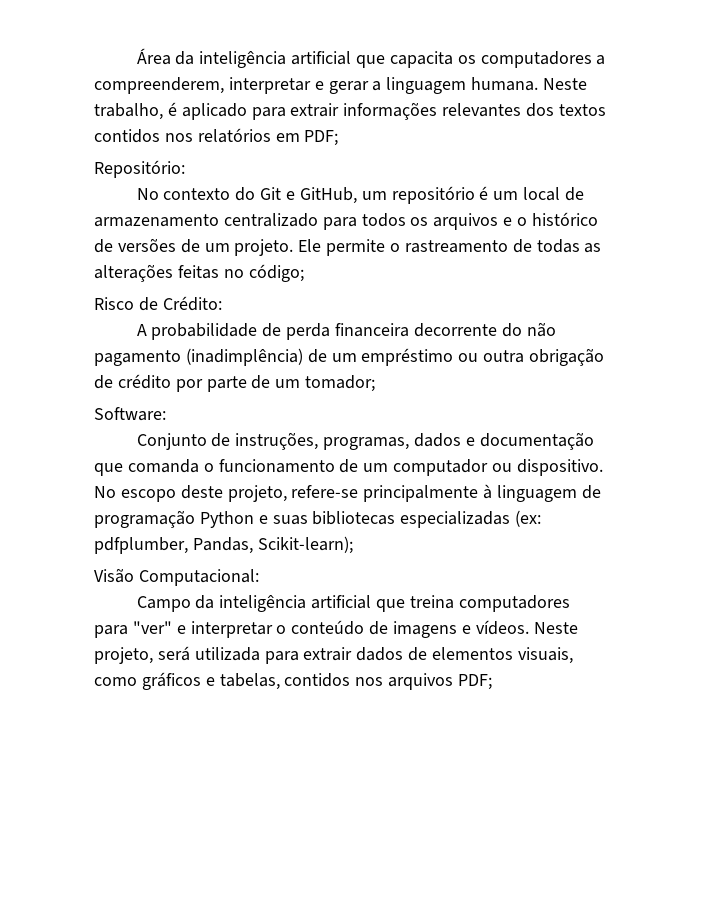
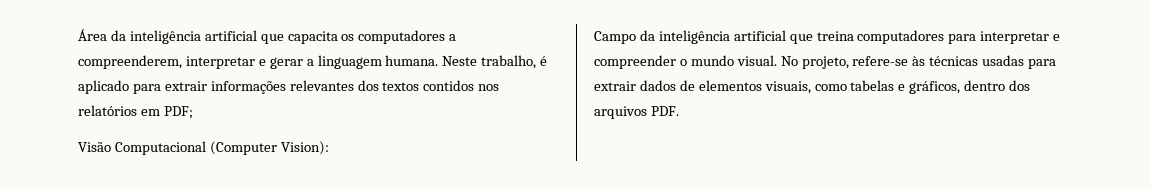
[94,160,185,178] [136,186,584,204] [94,212,598,230] [94,238,602,256] [94,264,304,282] [94,296,222,311] [136,322,556,340] [94,348,605,366] [94,374,376,392] [94,407,166,421] [136,432,594,450] [94,459,603,476] [94,484,601,502] [94,510,542,528] [94,536,353,554] [94,568,259,586] Repositório: // No contexto do Git e GitHub, um repositório é um local de armazenamento centralizado para todos os arquivos e o histórico de versões de um projeto. Ele permite o rastreamento de todas as alterações feitas no código; // Risco de Crédito: // A probabilidade de perda financeira decorrente do não pagamento (inadimplência) de um empréstimo ou outra obrigação de crédito por parte de um tomador; // Software: // Conjunto de instruções, programas, dados e documentação que comanda o funcionamento de um computador ou dispositivo. No escopo deste projeto, refere-se principalmente à linguagem de programação Python e suas bibliotecas especializadas (ex: pdfplumber, Pandas, Scikit-learn); // Visão Computacional: -> [78,141,329,155] Visão Computacional (Computer Vision):
[132,620,578,638] [94,646,260,664] "ver" e interpretar o conteúdo de imagens e vídeos. Neste projeto, será utilizada -> [980,31,1061,44] [594,55,1025,69] interpretar e compreender o mundo visual. No projeto, refere-se às técnicas usadas
[141,672,493,690] gráficos e tabelas, contidos nos arquivos PDF; -> [850,80,1031,94] [594,106,679,119] tabelas e gráficos, dentro dos arquivos PDF.

